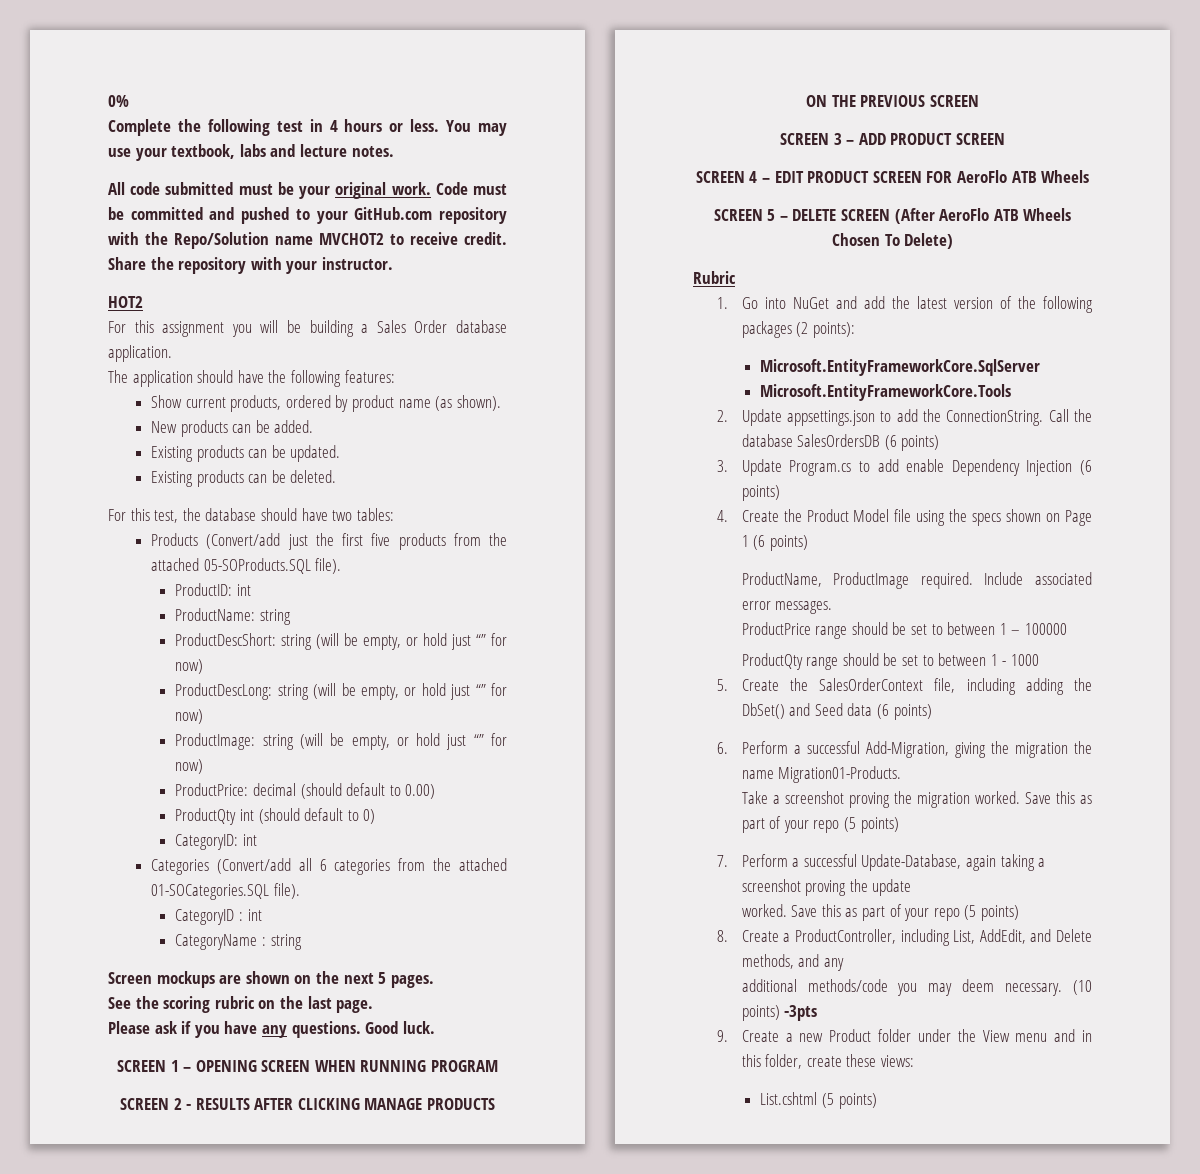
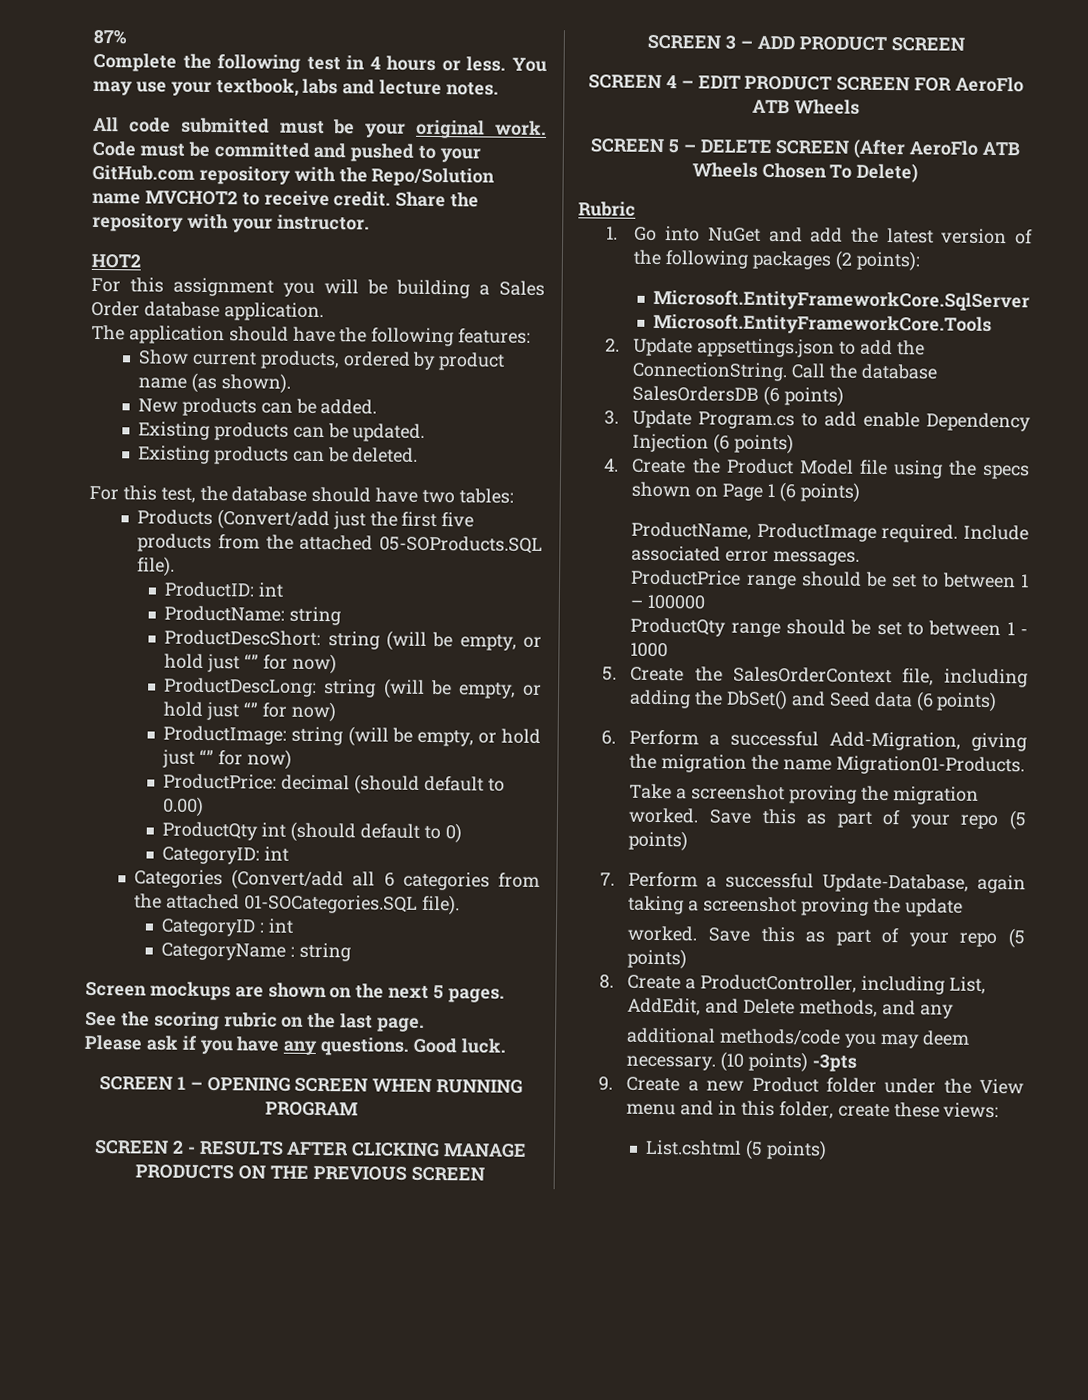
[108,95,129,107] 0% -> [93,29,127,45] 87%

